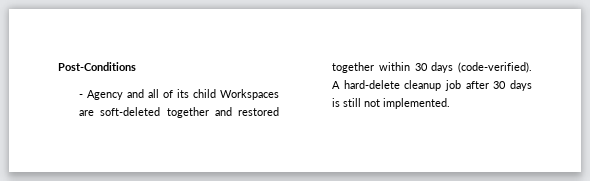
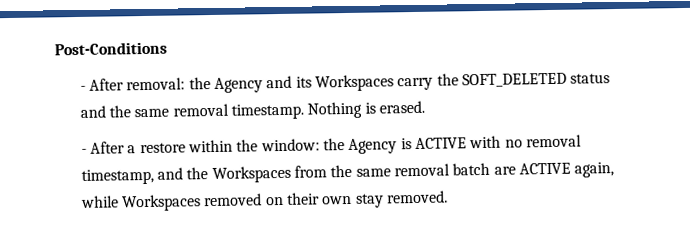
[87,89,279,100] [79,107,279,118] [332,62,532,73] [332,80,532,91] [332,98,451,109] Agency and all of its child Workspaces are soft-deleted together and restored together within 30 days (code-verified). A hard-delete cleanup job after 30 days is still not implemented. -> [89,72,611,93] [79,100,426,120] [80,134,582,154] [80,162,615,185] [80,190,449,212] After removal: the Agency and its Workspaces carry the SOFT_DELETED status and the same removal timestamp. Nothing is erased. // - After a restore within the window: the Agency is ACTIVE with no removal timestamp, and the Workspaces from the same removal batch are ACTIVE again, while Workspaces removed on their own stay removed.

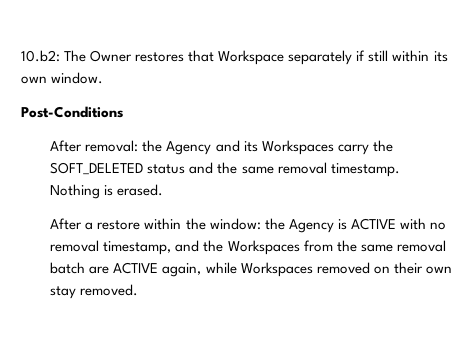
(54, 48) none -> [21,50,448,65] [21,72,104,84] 10.b2: The Owner restores that Workspace separately if still within its own window. //
[79,85,86,91] - -> (123, 112) none
[80,148,87,154] - -> (164, 190) none

